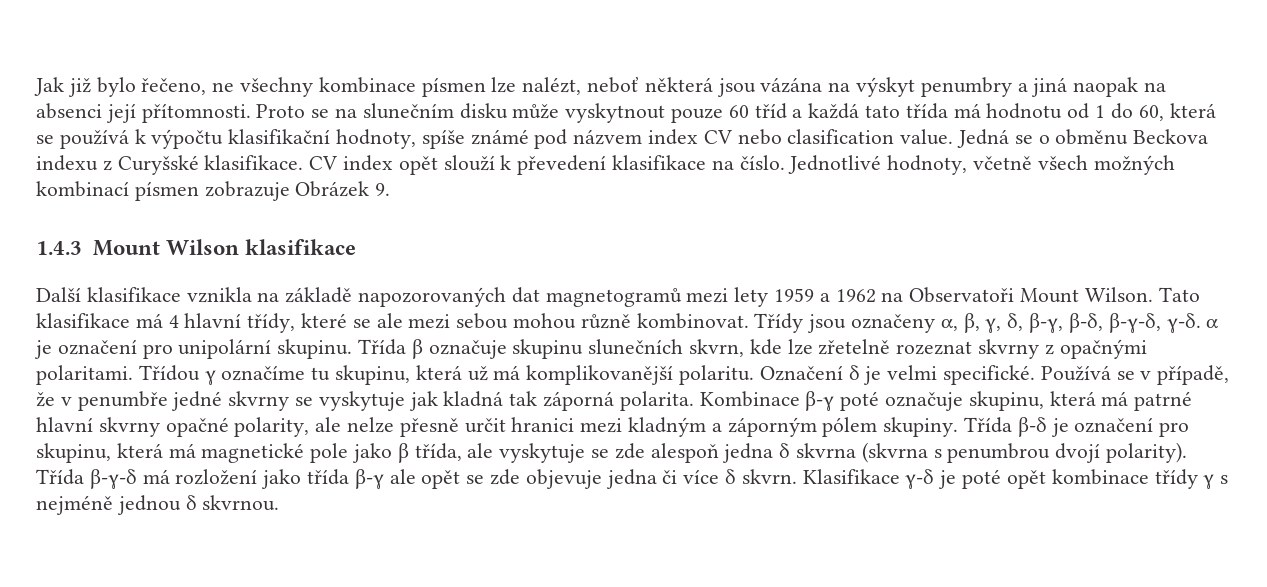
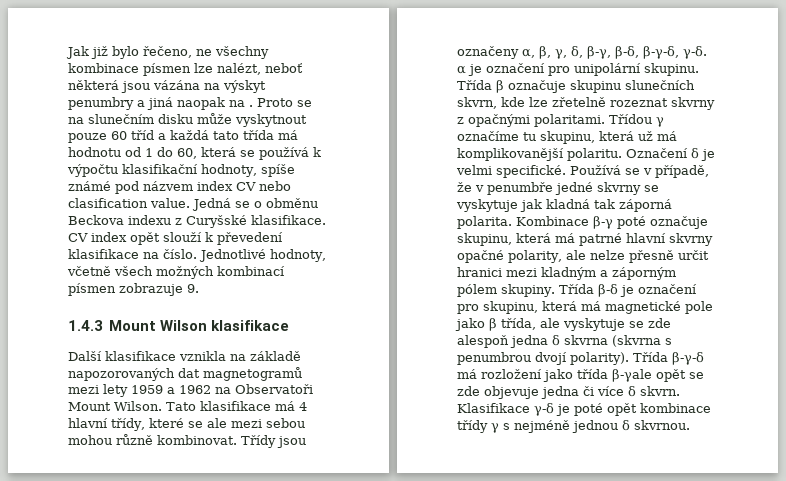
[36,103,251,123] absenci její přítomnosti. -> [249,105,253,107] .
[295,181,370,197] Obrázek -> (183, 289) none
[354,469,416,489] β-γ ale -> [612,369,652,382] β-γale

